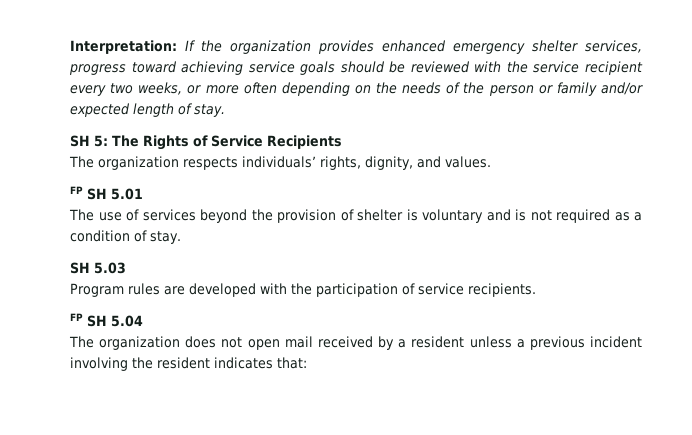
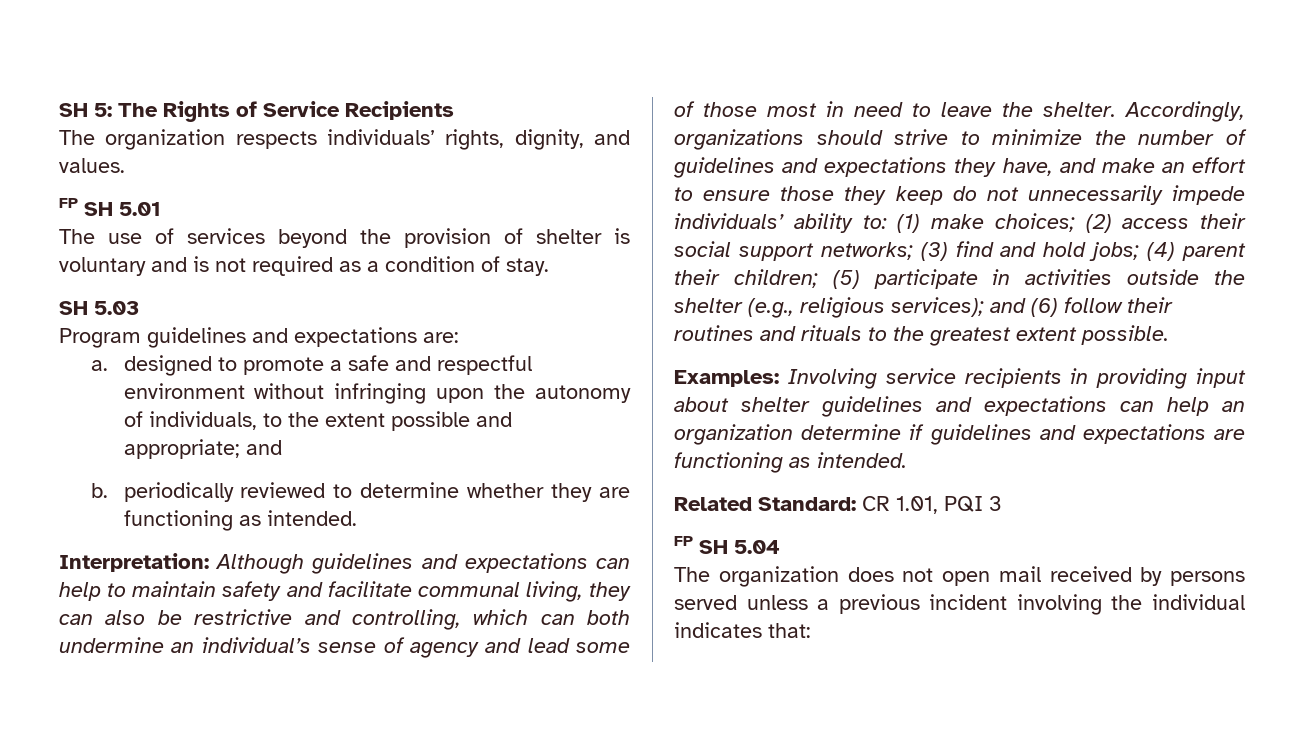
[70,40,642,54] [69,61,643,75] [70,82,643,96] [70,103,225,117] Interpretation: If the organization provides enhanced emergency shelter services, progress toward achieving service goals should be reviewed with the service recipient every two weeks, or more often depending on the needs of the person or family and/or expected length of stay. // -> (59, 110) none
[128,283,536,297] rules are developed with the participation of service recipients. -> [147,327,459,348] [91,355,532,376] [123,383,631,404] [123,411,512,431] [123,439,282,459] [91,482,630,502] [123,510,357,531] [59,553,630,574] [59,581,631,602] [59,609,630,630] [59,637,630,658] [674,101,1245,122] [674,129,1247,150] [673,157,1246,178] [674,185,1245,205] [674,213,1246,233] [674,241,1246,261] [674,269,1245,289] [674,297,1173,318] [674,325,1169,346] [674,368,1246,389] [674,396,1245,417] [674,424,1245,445] [674,452,907,473] [674,496,1002,514] guidelines and expectations are: // a. designed to promote a safe and respectful environment without infringing upon the autonomy of individuals, to the extent possible and appropriate; and // b. periodically reviewed to determine whether they are functioning as intended. // Interpretation: Although guidelines and expectations can help to maintain safety and facilitate communal living, they can also be restrictive and controlling, which can both undermine an individual’s sense of agency and lead some of those most in need to leave the shelter. Accordingly, organizations should strive to minimize the number of guidelines and expectations they have, and make an effort to ensure those they keep do not unnecessarily impede individuals’ ability to: (1) make choices; (2) access their social support networks; (3) find and hold jobs; (4) parent their children; (5) participate in activities outside the shelter (e.g., religious services); and (6) follow their routines and rituals to the greatest extent possible. // Examples: Involving service recipients in providing input about shelter guidelines and expectations can help an organization determine if guidelines and expectations are functioning as intended. // Related Standard: CR 1.01, PQI 3
[398,336,465,348] a resident -> [1170,571,1245,586] [674,595,737,610] persons served
[157,357,210,369] resident -> [1152,594,1245,610] individual

